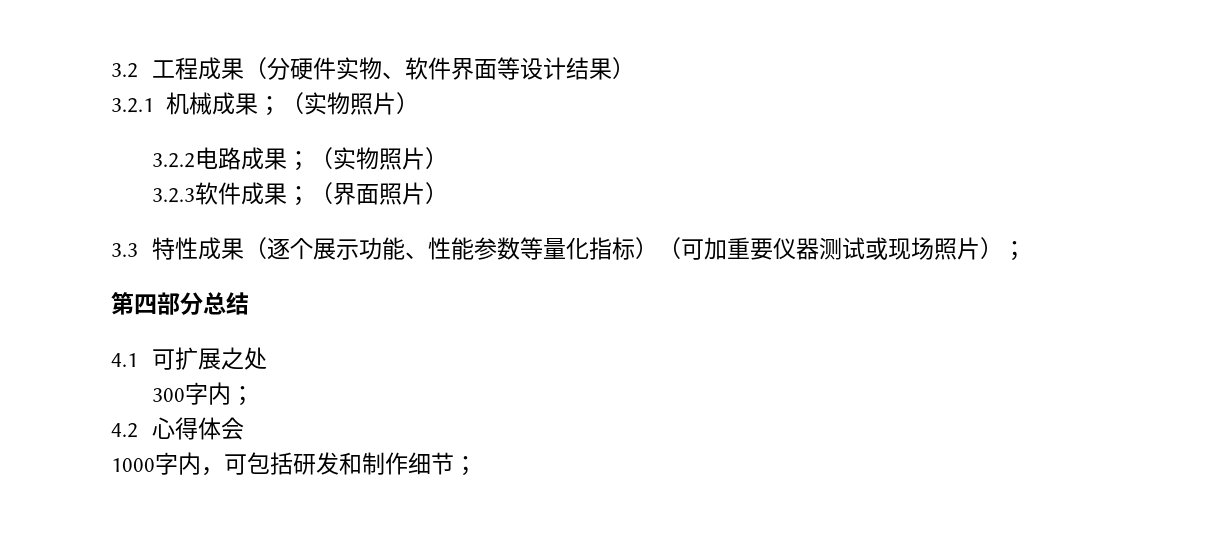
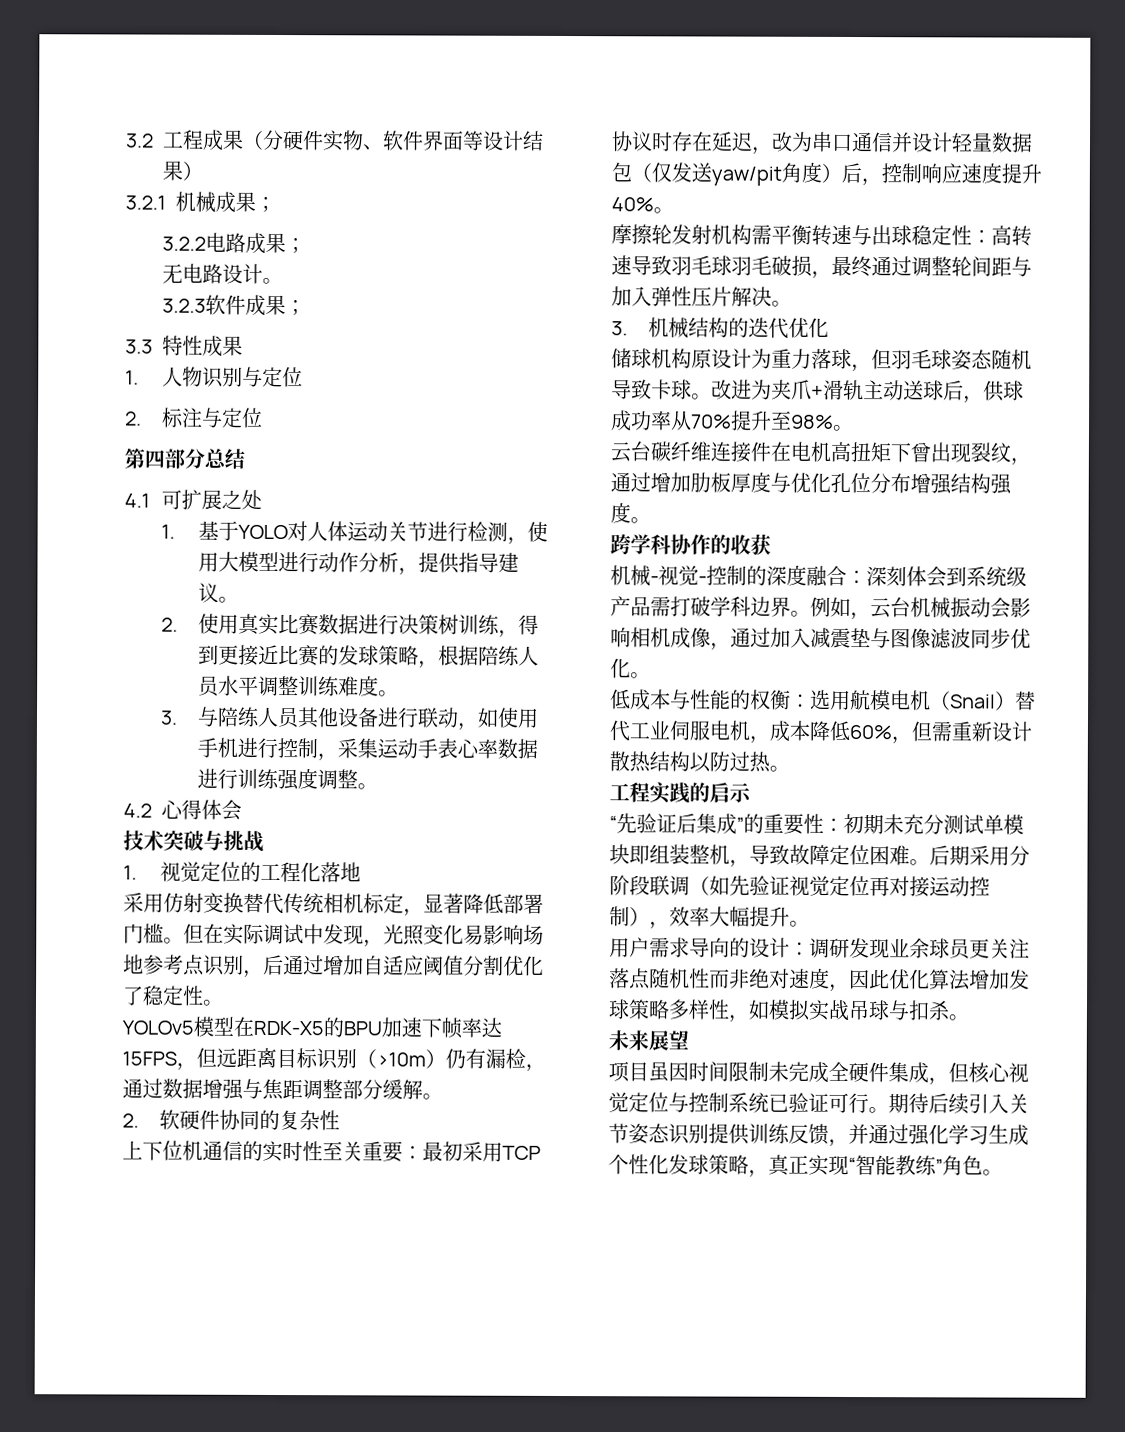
[280,92,419,115] （实物照片） -> (276, 204) none
[309,147,448,170] （实物照片） -> [162,263,284,285] // 无电路设计。
[309,182,448,205] （界面照片） -> (307, 308) none
[243,237,1026,261] （逐个展示功能、性能参数等量化指标）（可加重要仪器测试或现场照片）； -> [125,366,304,388] [125,407,264,428] // 1.人物识别与定位 // 2.标注与定位
[151,382,254,406] [111,417,244,440] [111,452,477,476] 300字内； // 4.2心得体会 // 1000字内，可包括研发和制作细节； -> [161,520,549,545] [198,551,520,576] [198,582,240,603] [161,613,540,638] [198,644,540,669] [198,675,400,697] [160,706,540,731] [197,737,539,762] [197,768,379,791] [123,799,242,821] [123,830,264,852] [123,861,362,883] [123,892,544,917] [123,923,544,948] [123,954,544,978] [122,985,224,1006] [122,1016,502,1039] [122,1047,546,1072] [122,1078,443,1101] [122,1109,341,1131] [122,1140,541,1163] [611,131,1033,155] [611,161,1042,187] [611,197,674,214] [611,224,1032,247] [611,255,1032,279] [611,286,792,307] [611,317,830,339] [611,348,1032,373] [611,379,1024,404] [610,410,854,432] [610,441,1031,466] [610,471,1012,495] [610,502,651,524] [610,533,771,555] [610,564,1027,588] [610,596,1031,621] [610,627,1031,651] [610,658,651,679] [610,689,1036,711] [609,720,1032,745] [609,751,790,773] [609,782,752,804] [609,813,1024,835] [609,844,1030,868] [609,875,990,898] [609,906,810,930] [609,937,1030,960] [609,967,1030,993] [608,999,969,1023] [608,1030,689,1051] [608,1061,1029,1086] [608,1092,1029,1115] [608,1123,1029,1148] [608,1154,1003,1178] 1.基于YOLO对人体运动关节进行检测，使用大模型进行动作分析，提供指导建议。 // 2.使用真实比赛数据进行决策树训练，得到更接近比赛的发球策略，根据陪练人员水平调整训练难度。 // 3.与陪练人员其他设备进行联动，如使用手机进行控制，采集运动手表心率数据进行训练强度调整。 // 4.2心得体会 // 技术突破与挑战 // 1.视觉定位的工程化落地 // 采用仿射变换替代传统相机标定，显著降低部署门槛。但在实际调试中发现，光照变化易影响场地参考点识别，后通过增加自适应阈值分割优化了稳定性。 // YOLOv5模型在RDK-X5的BPU加速下帧率达15FPS，但远距离目标识别（>10m）仍有漏检，通过数据增强与焦距调整部分缓解。 // 2.软硬件协同的复杂性 // 上下位机通信的实时性至关重要：最初采用TCP协议时存在延迟，改为串口通信并设计轻量数据包（仅发送yaw/pit角度）后，控制响应速度提升40%。 // 摩擦轮发射机构需平衡转速与出球稳定性：高转速导致羽毛球羽毛破损，最终通过调整轮间距与加入弹性压片解决。 // 3.机械结构的迭代优化 // 储球机构原设计为重力落球，但羽毛球姿态随机导致卡球。改进为夹爪+滑轨主动送球后，供球成功率从70%提升至98%。 // 云台碳纤维连接件在电机高扭矩下曾出现裂纹，通过增加肋板厚度与优化孔位分布增强结构强度。 // 跨学科协作的收获 // 机械-视觉-控制的深度融合：深刻体会到系统级产品需打破学科边界。例如，云台机械振动会影响相机成像，通过加入减震垫与图像滤波同步优化。 // 低成本与性能的权衡：选用航模电机（Snail）替代工业伺服电机，成本降低60%，但需重新设计散热结构以防过热。 // 工程实践的启示 // “先验证后集成”的重要性：初期未充分测试单模块即组装整机，导致故障定位困难。后期采用分阶段联调（如先验证视觉定位再对接运动控制），效率大幅提升。 // 用户需求导向的设计：调研发现业余球员更关注落点随机性而非绝对速度，因此优化算法增加发球策略多样性，如模拟实战吊球与扣杀。 // 未来展望 // 项目虽因时间限制未完成全硬件集成，但核心视觉定位与控制系统已验证可行。期待后续引入关节姿态识别提供训练反馈，并通过强化学习生成个性化发球策略，真正实现“智能教练”角色。

